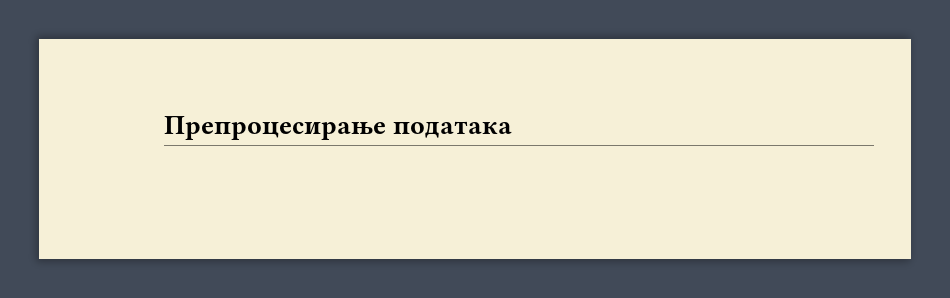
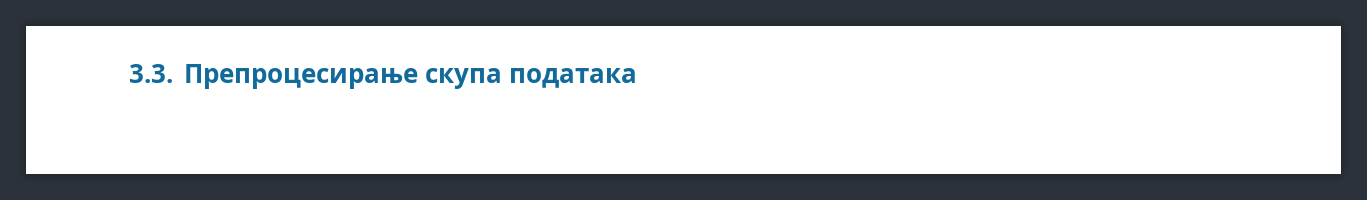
[164,116,386,140] Препроцесирање -> [129,64,503,89] 3.3. Препроцесирање скупа

